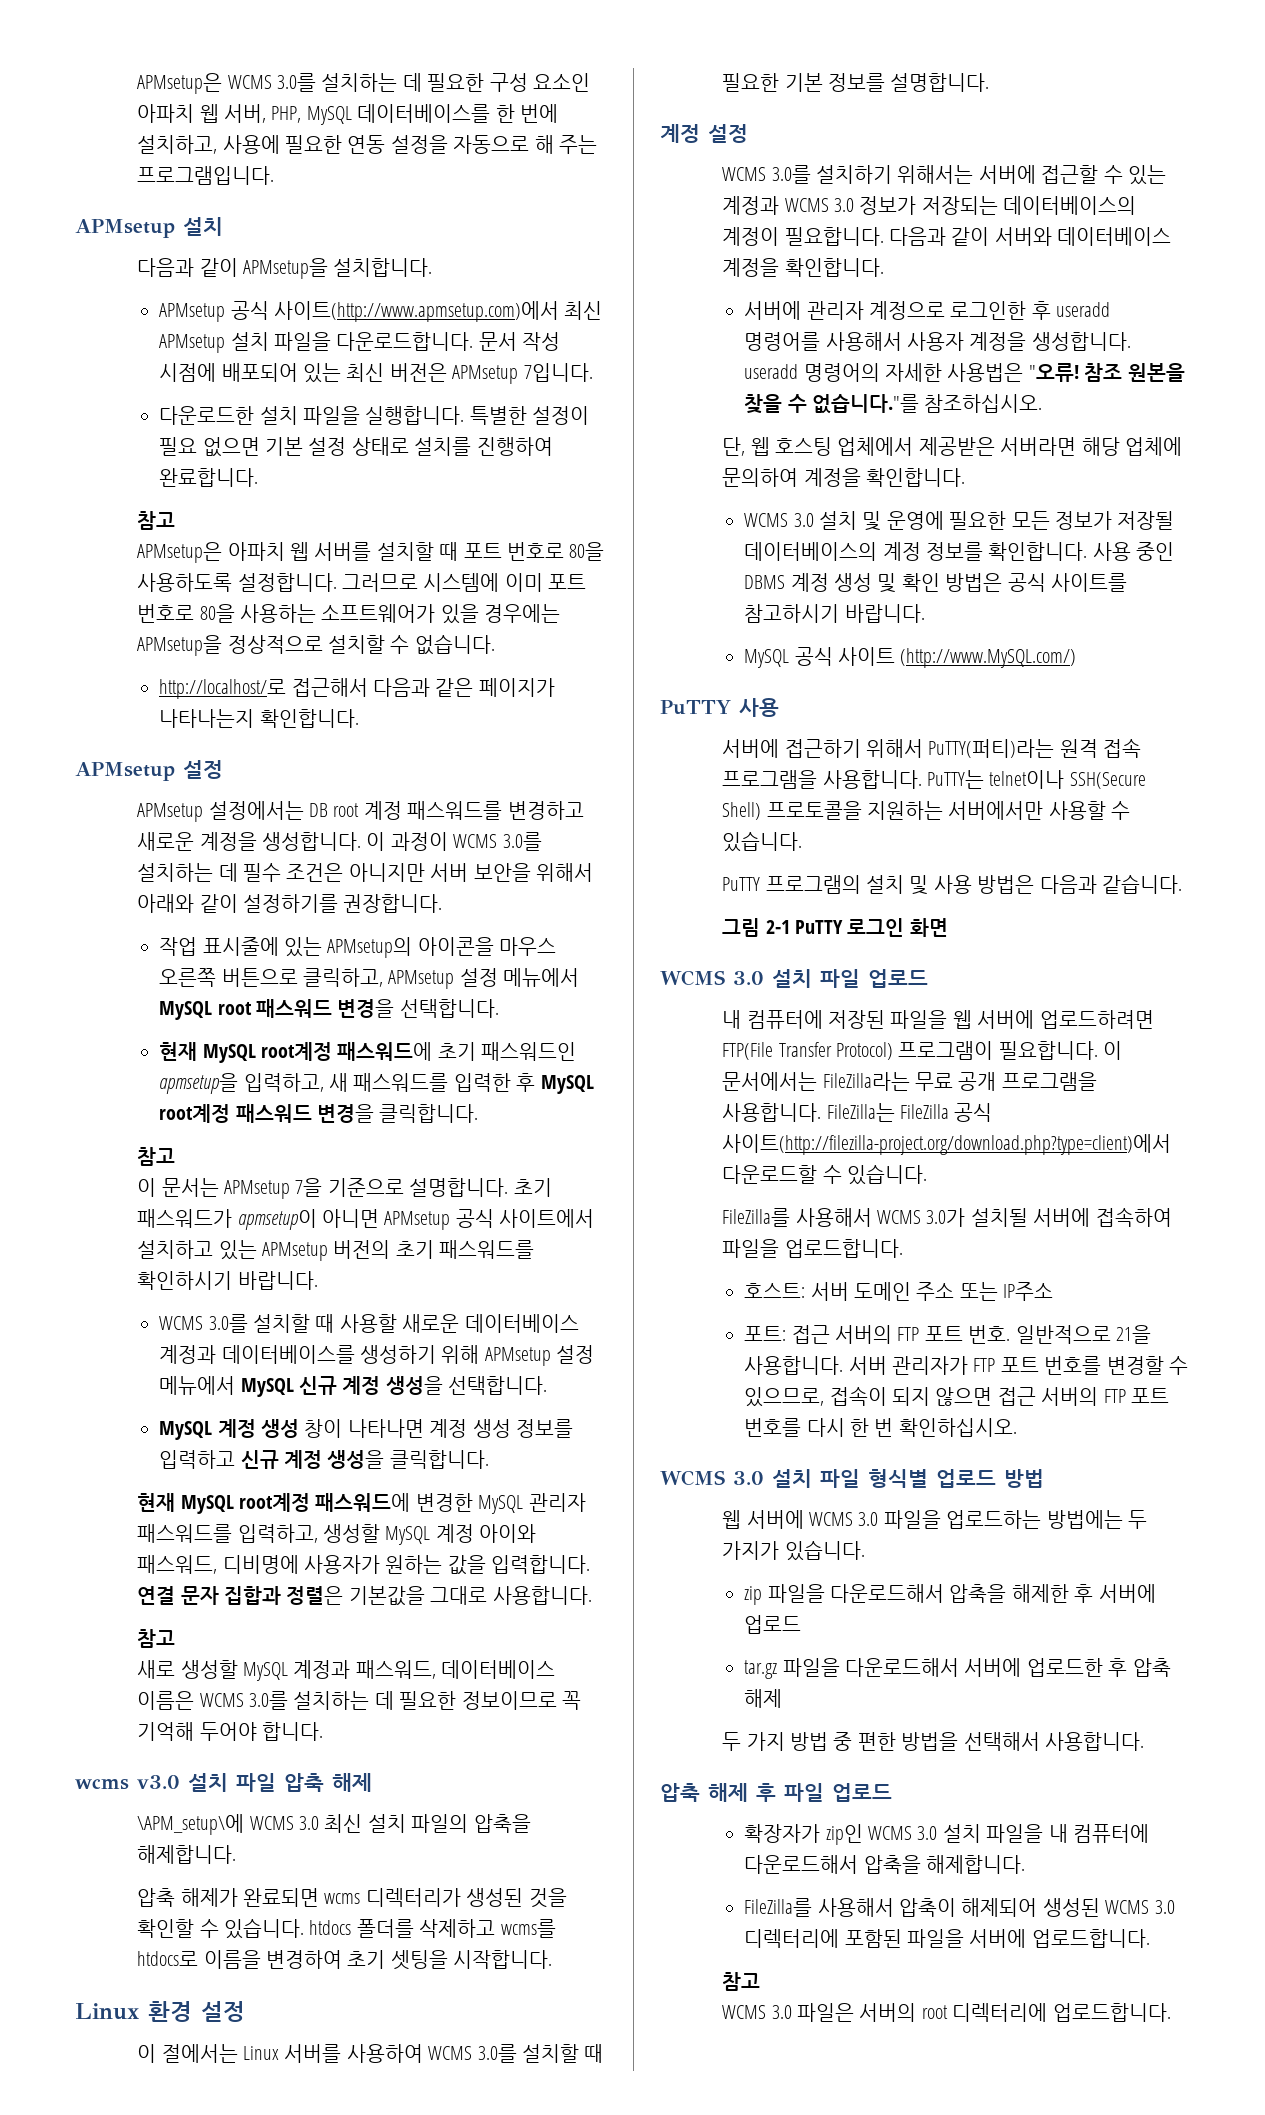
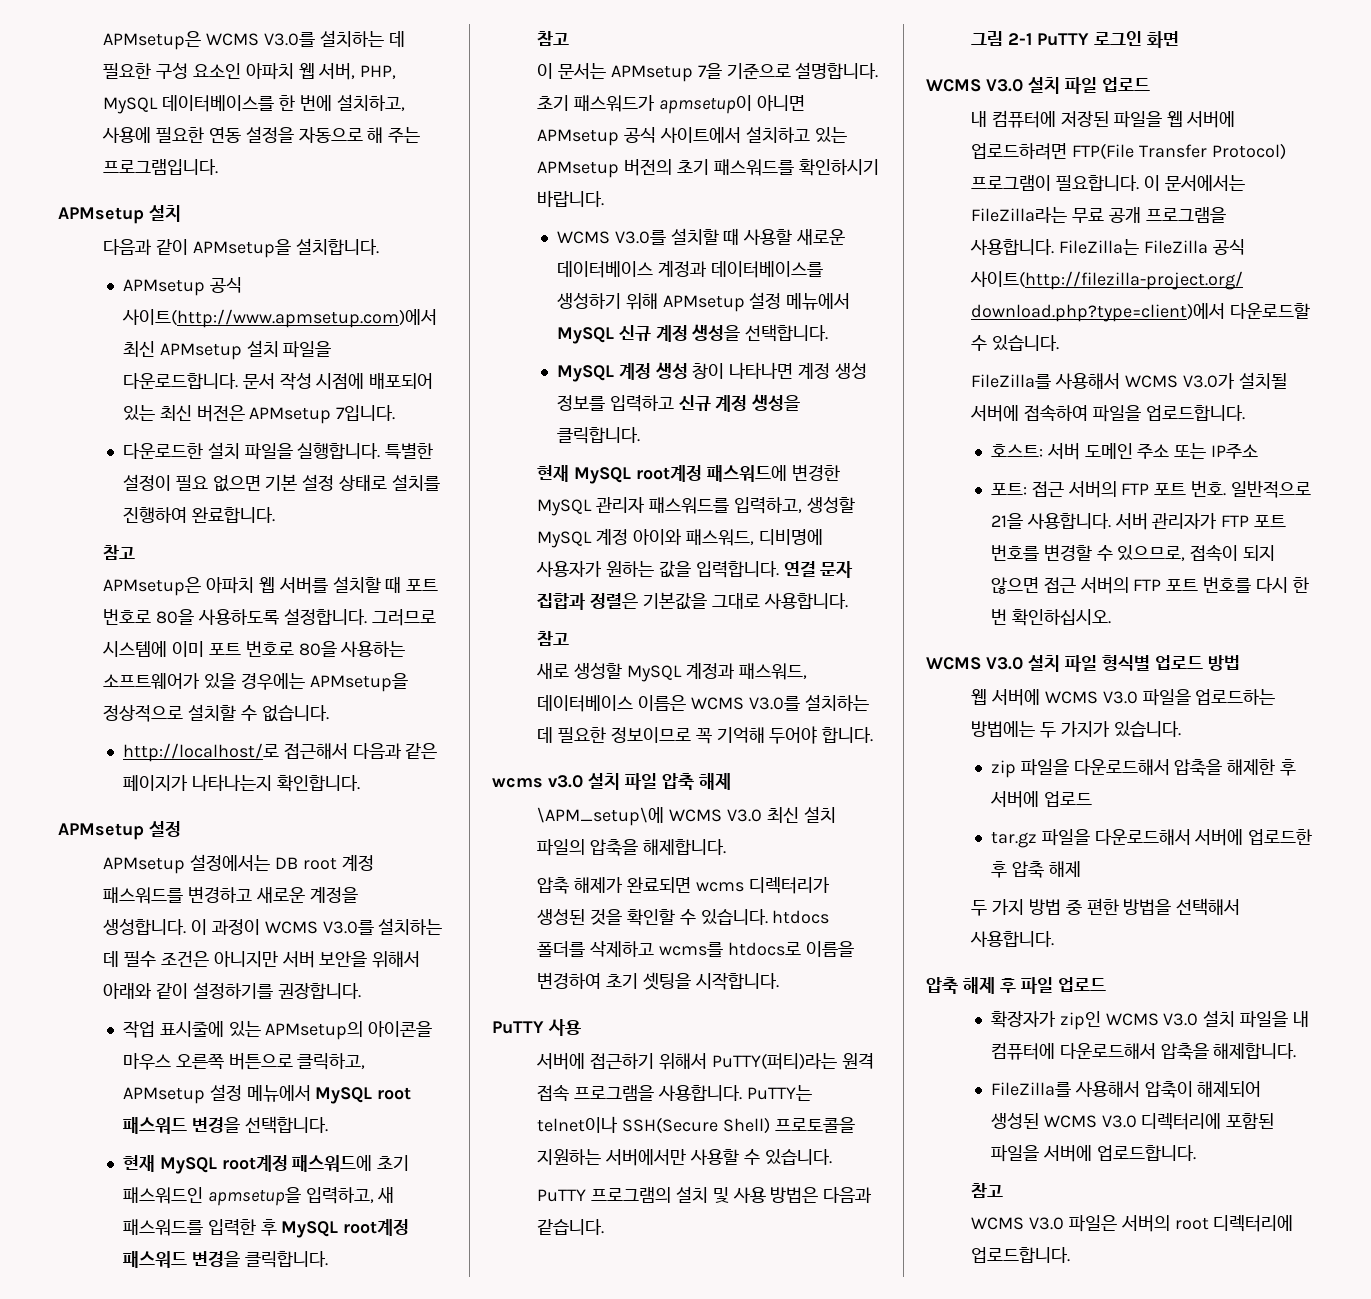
[277,73,317,92] 3.0를 -> [263,32,315,47] V3.0를
[502,832,542,851] 3.0를 -> [322,920,374,935] V3.0를
[208,1314,248,1333] 3.0를 -> [614,230,666,245] V3.0를
[249,1691,289,1710] 3.0를 -> [748,696,800,711] V3.0를
[299,1816,320,1830] 3.0 -> [726,809,762,822] V3.0
[75,2001,245,2022] [137,2044,604,2063] [722,73,990,92] [660,124,748,143] [722,165,1167,185] [722,196,1137,215] [722,227,1172,246] [722,258,884,277] [744,301,1111,320] [744,332,1131,351] [744,363,1185,382] [744,394,1043,414] [722,437,1183,456] [722,468,966,487] [744,511,1175,531] [744,542,1175,561] [744,573,1128,593] [744,604,925,623] [744,647,1077,668] // Linux 환경 설정 // 이 절에서는 Linux 서버를 사용하여 WCMS 3.0를 설치할 때 필요한 기본 정보를 설명합니다. // 계정 설정 // WCMS 3.0를 설치하기 위해서는 서버에 접근할 수 있는 계정과 WCMS 3.0 정보가 저장되는 데이터베이스의 계정이 필요합니다. 다음과 같이 서버와 데이터베이스 계정을 확인합니다. // 서버에 관리자 계정으로 로그인한 후 useradd 명령어를 사용해서 사용자 계정을 생성합니다. useradd 명령어의 자세한 사용법은 "오류! 참조 원본을 찾을 수 없습니다."를 참조하십시오. // 단, 웹 호스팅 업체에서 제공받은 서버라면 해당 업체에 문의하여 계정을 확인합니다. // WCMS 3.0 설치 및 운영에 필요한 모든 정보가 저장될 데이터베이스의 계정 정보를 확인합니다. 사용 중인 DBMS 계정 생성 및 확인 방법은 공식 사이트를 참고하시기 바랍니다. // MySQL 공식 사이트 (http://www.MySQL.com/) -> (779, 981) none
[733,971,764,985] 3.0 -> [986,79,1023,92] V3.0
[926,1208,966,1227] 3.0가 -> [1182,373,1235,389] V3.0가
[733,1471,764,1485] 3.0 -> [986,657,1023,670] V3.0
[858,1512,879,1526] 3.0 -> [1102,691,1138,704] V3.0
[917,1826,938,1840] 3.0 -> [1163,1013,1199,1026] V3.0
[1154,1900,1175,1914] 3.0 -> [1101,1115,1137,1128] V3.0
[771,2005,792,2019] 3.0 -> [1028,1217,1064,1230] V3.0

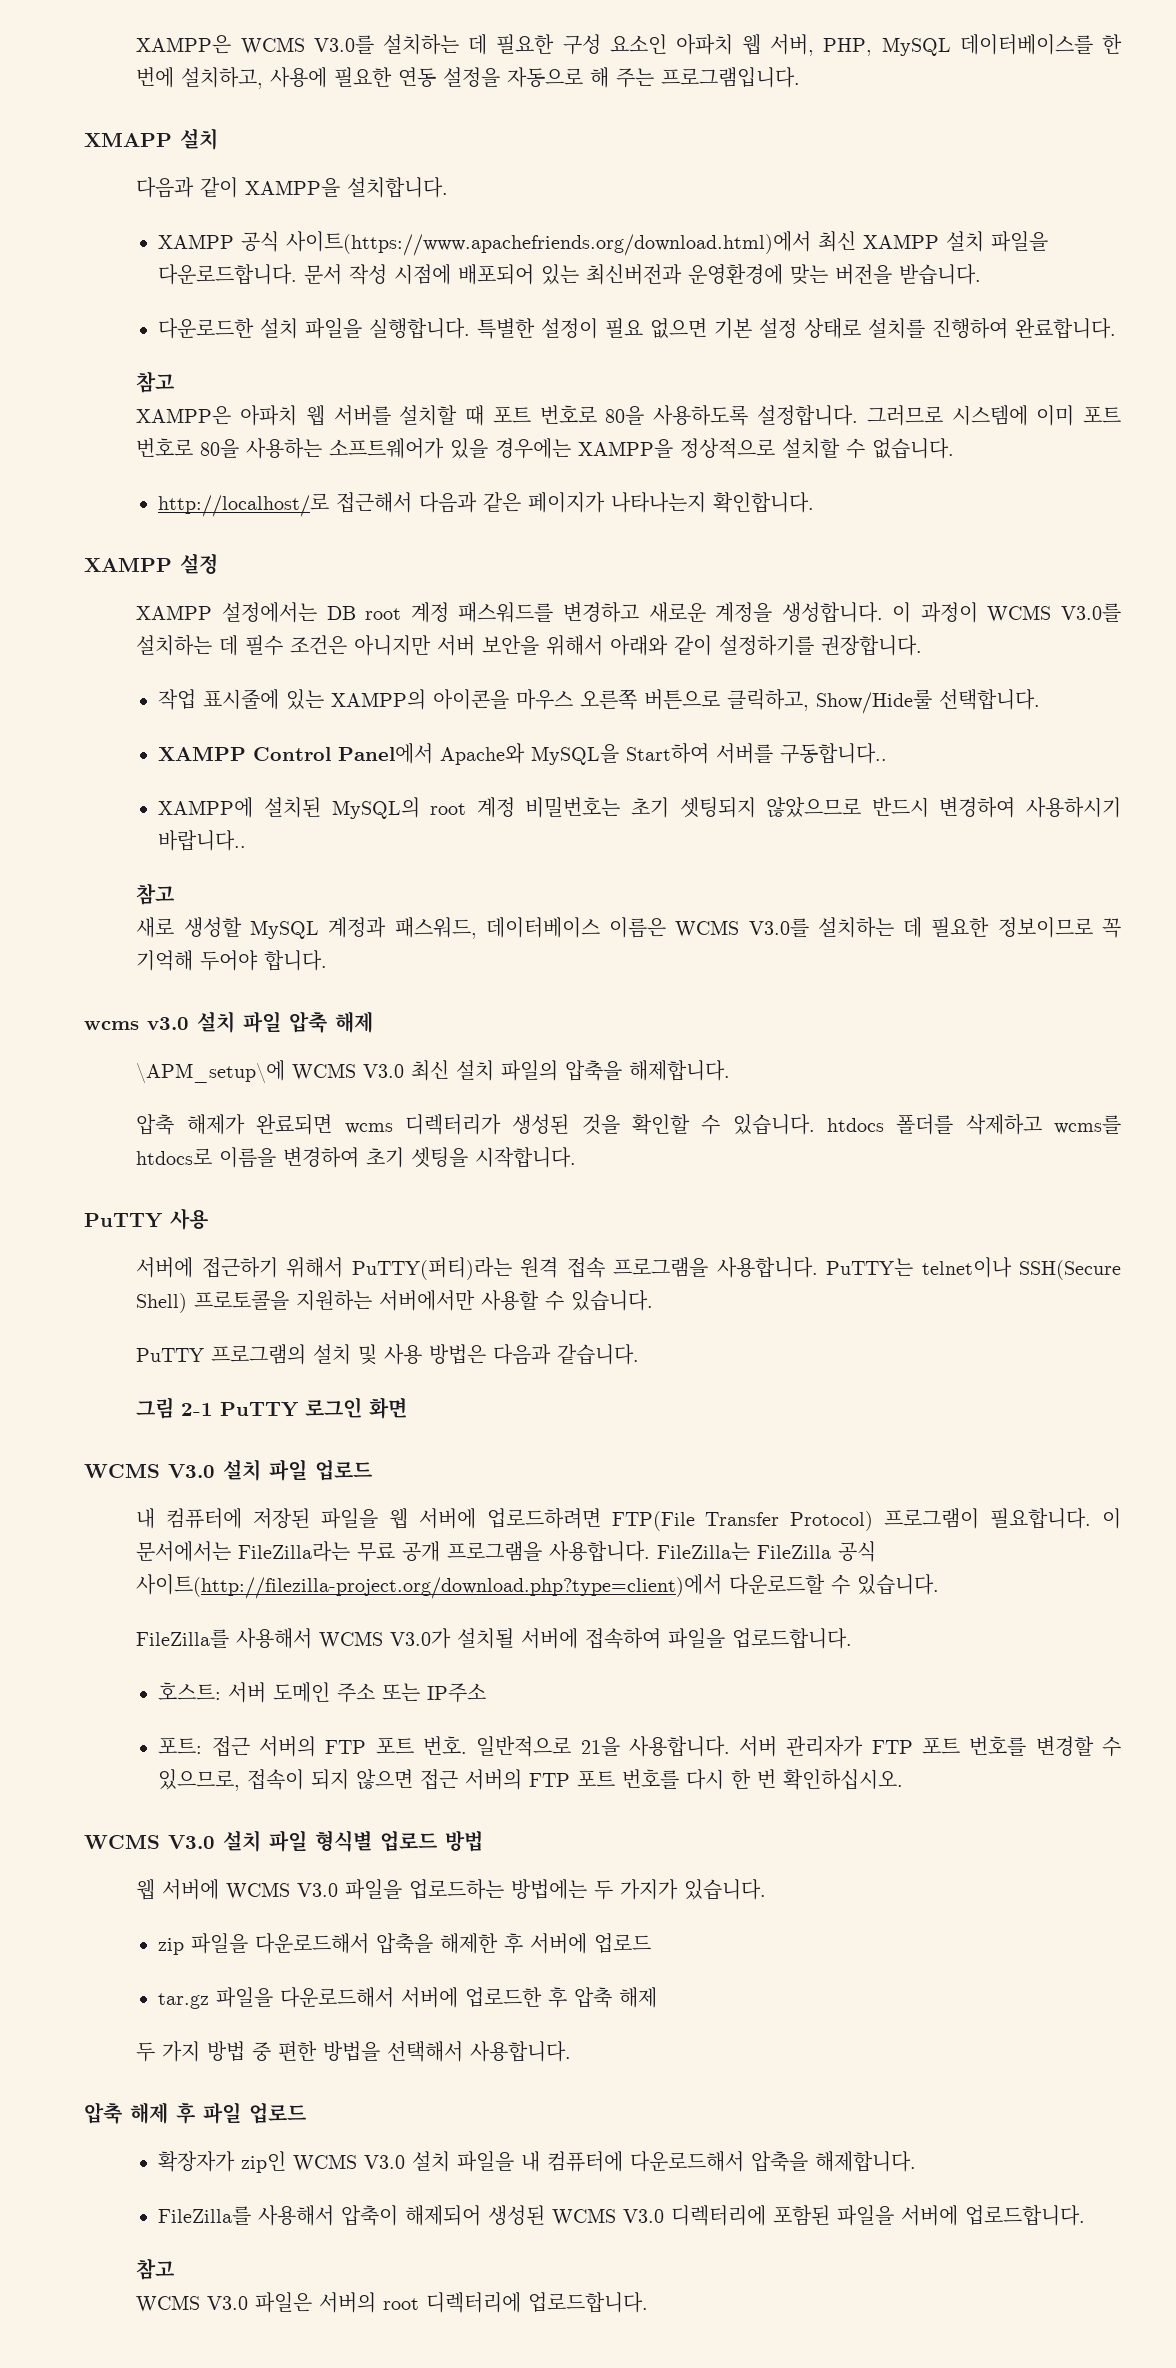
[103,31,202,50] APMsetup은 -> [136,35,232,54] XAMPP은
[58,207,144,224] APMsetup -> [84,132,172,147] XMAPP
[192,239,291,258] APMsetup을 -> [245,178,341,197] XAMPP을
[122,277,242,296] [121,309,437,328] [122,341,242,360] APMsetup 공식 사이트(http://www.apmsetup.com)에서 최신 APMsetup -> [158,231,940,256] XAMPP 공식 사이트(https://www.apachefriends.org/download.html)에서 최신 XAMPP
[159,405,396,424] 최신 버전은 APMsetup 7입니다. -> [586,264,982,285] 최신버전과 운영환경에 맞는 버전을 받습니다.
[103,577,202,596] APMsetup은 -> [136,406,232,425] XAMPP은
[309,673,408,692] APMsetup을 -> [578,439,674,458] XAMPP을
[58,823,144,840] APMsetup -> [84,557,172,572] XAMPP
[103,857,186,874] APMsetup -> [136,605,213,620] XAMPP
[265,1021,364,1040] APMsetup의 -> [331,689,427,710] XAMPP의
[122,1084,412,1104] [122,1116,328,1134] [122,1155,410,1174] [122,1187,395,1206] [122,1219,410,1238] [122,1251,328,1268] [537,31,570,46] [537,62,879,82] [537,95,805,114] [537,126,847,146] [537,159,879,178] [537,190,605,207] [556,228,846,245] [556,260,823,278] [556,292,851,312] [556,324,829,344] [556,362,868,382] [556,394,801,412] [556,427,640,444] [537,464,840,484] [537,497,855,516] [537,528,823,548] [536,561,854,578] [537,592,848,610] APMsetup 설정 메뉴에서 MySQL root 패스워드 변경을 선택합니다. // 현재 MySQL root계정 패스워드에 초기 패스워드인 apmsetup을 입력하고, 새 패스워드를 입력한 후 MySQL root계정 패스워드 변경을 클릭합니다. // 참고 // 이 문서는 APMsetup 7을 기준으로 설명합니다. 초기 패스워드가 apmsetup이 아니면 APMsetup 공식 사이트에서 설치하고 있는 APMsetup 버전의 초기 패스워드를 확인하시기 바랍니다. // WCMS V3.0를 설치할 때 사용할 새로운 데이터베이스 계정과 데이터베이스를 생성하기 위해 APMsetup 설정 메뉴에서 MySQL 신규 계정 생성을 선택합니다. // MySQL 계정 생성 창이 나타나면 계정 생성 정보를 입력하고 신규 계정 생성을 클릭합니다. // 현재 MySQL root계정 패스워드에 변경한 MySQL 관리자 패스워드를 입력하고, 생성할 MySQL 계정 아이와 패스워드, 디비명에 사용자가 원하는 값을 입력합니다. 연결 문자 집합과 정렬은 기본값을 그대로 사용합니다. -> [816,689,1041,714] [158,743,888,765] [158,797,1121,819] [158,830,247,851] Show/Hide룰 선택합니다. // XAMPP Control Panel에서 Apache와 MySQL을 Start하여 서버를 구동합니다.. // XAMPP에 설치된 MySQL의 root 계정 비밀번호는 초기 셋팅되지 않았으므로 반드시 변경하여 사용하시기 바랍니다..

